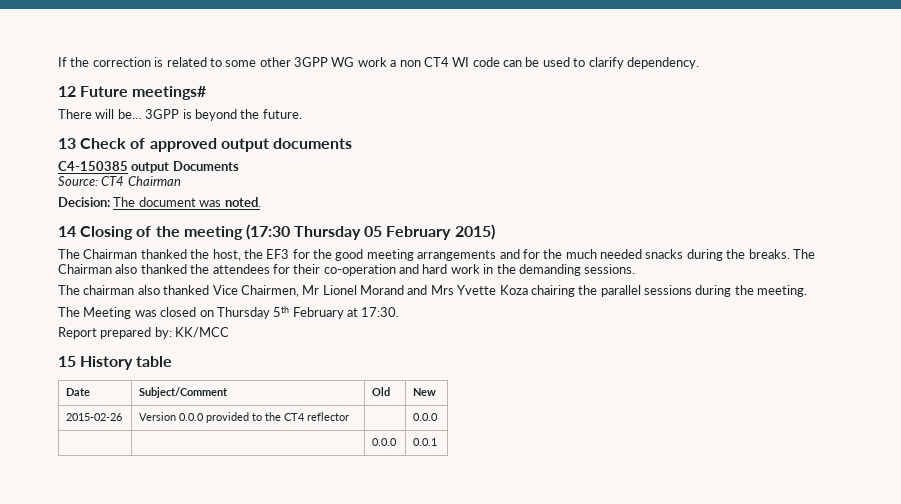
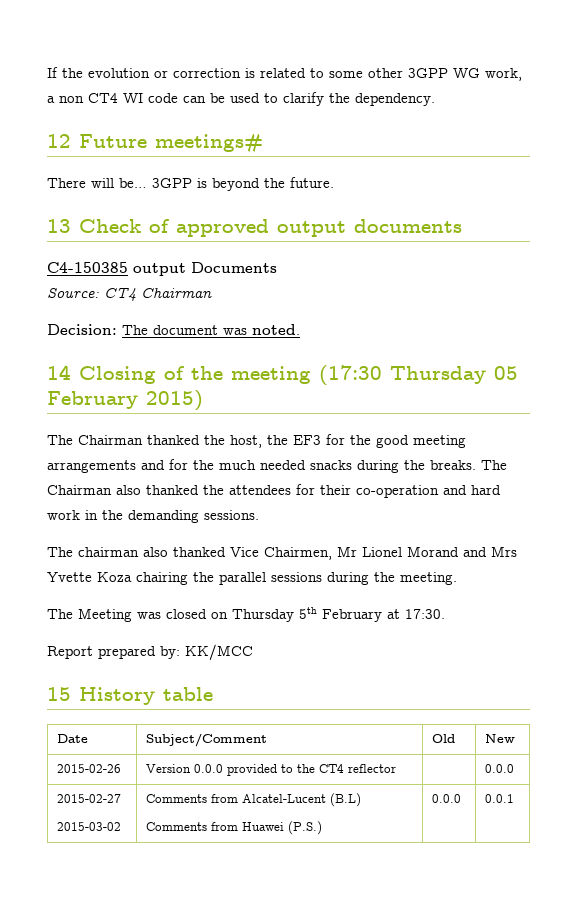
(90, 62) none -> [88,68,168,78] evolution or
[357,57,387,67] work -> [485,68,522,81] work,
(624, 63) none -> [329,93,350,103] the
(439, 417) | -> [57,794,122,803] [57,822,122,831] [146,793,362,807] [146,821,323,835] 2015-02-27 // 2015-03-02 | Comments from Alcatel-Lucent (B.L) // Comments from Huawei (P.S.)

